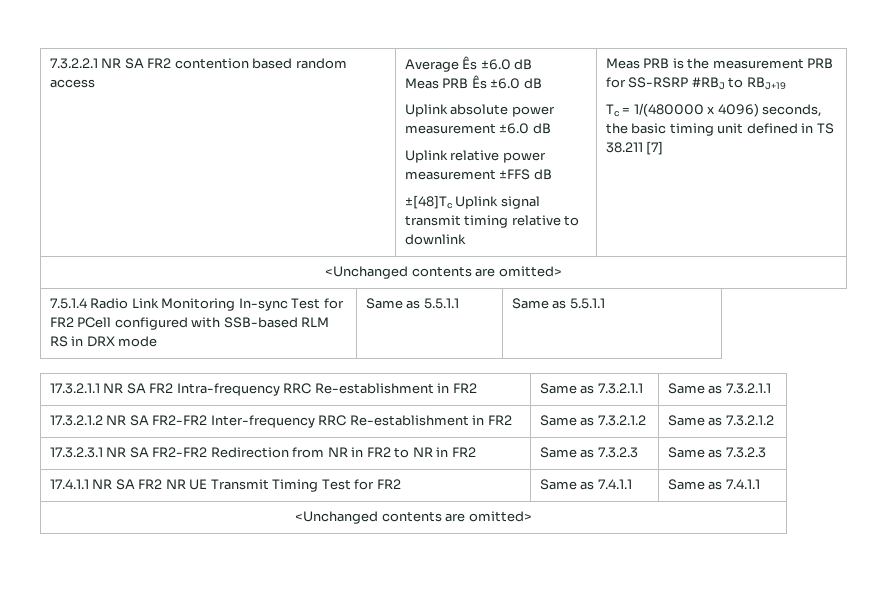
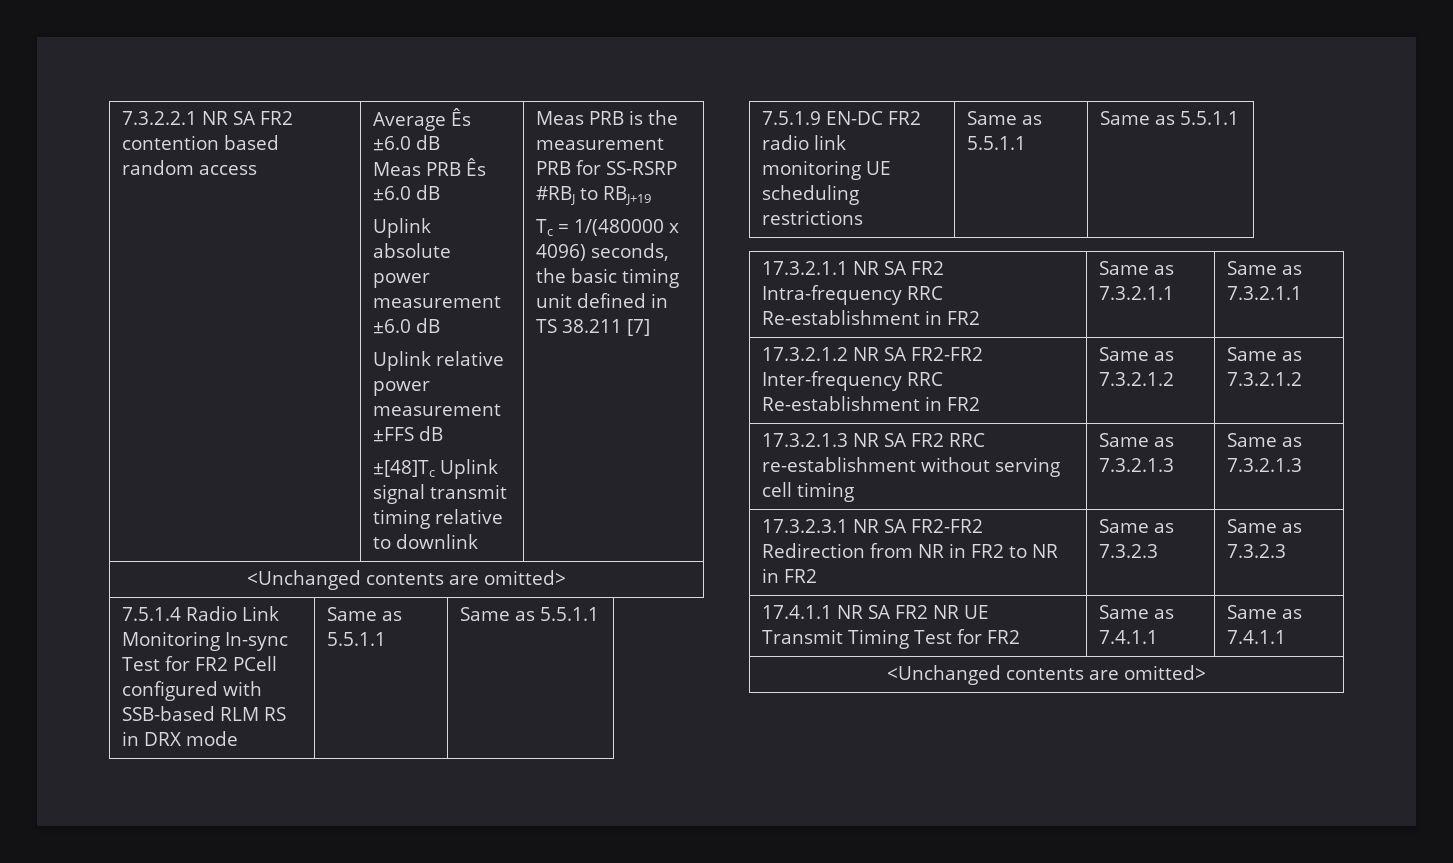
(605, 303) none -> [762,111,922,125] [762,135,847,150] [762,160,892,180] [762,185,860,205] [762,210,864,225] [967,111,1043,125] [967,136,1027,150] [1100,111,1240,125] // 7.5.1.9 EN-DC FR2 radio link monitoring UE scheduling restrictions | Same as 5.5.1.1 | Same as 5.5.1.1
(774, 420) none -> [762,433,986,447] [762,457,1061,477] [762,482,855,502] [1099,433,1175,447] [1099,458,1175,472] [1227,433,1303,447] [1227,458,1303,472] // 17.3.2.1.3 NR SA FR2 RRC re-establishment without serving cell timing | Same as 7.3.2.1.3 | Same as 7.3.2.1.3

